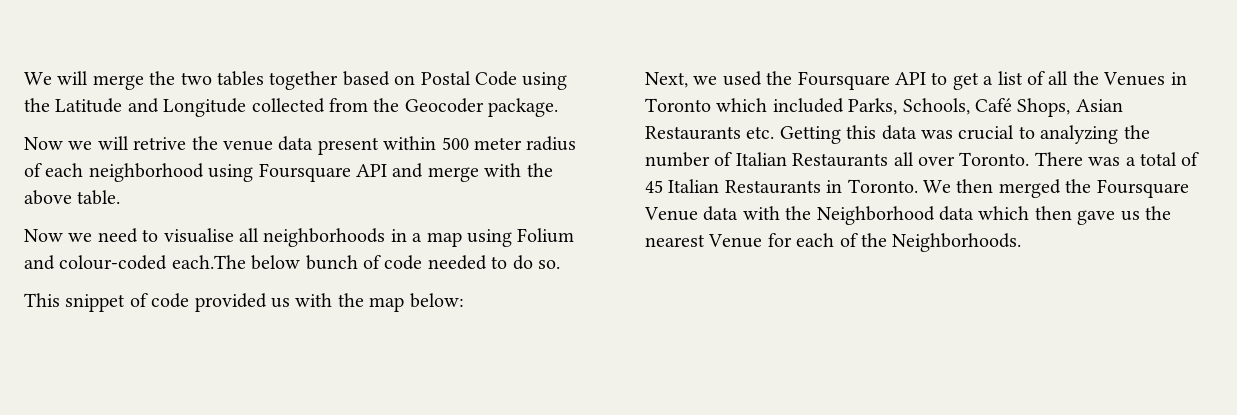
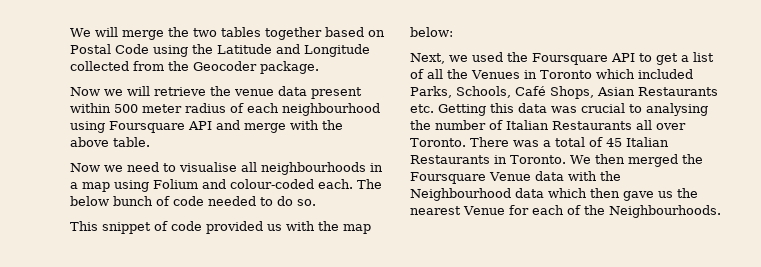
[133,137,187,150] retrive -> [154,87,206,96] retrieve
[88,163,204,182] neighborhood -> [282,103,380,116] neighbourhood
[263,228,386,247] neighborhoods -> [261,162,366,175] neighbourhoods
[171,255,246,269] each.The -> [318,179,382,189] each. The
[1040,125,1119,144] analyzing -> [646,103,708,116] analysing
[816,206,935,225] Neighborhood -> [410,188,511,201] Neighbourhood
[892,233,1022,252] Neighborhoods. -> [608,205,721,218] Neighbourhoods.

